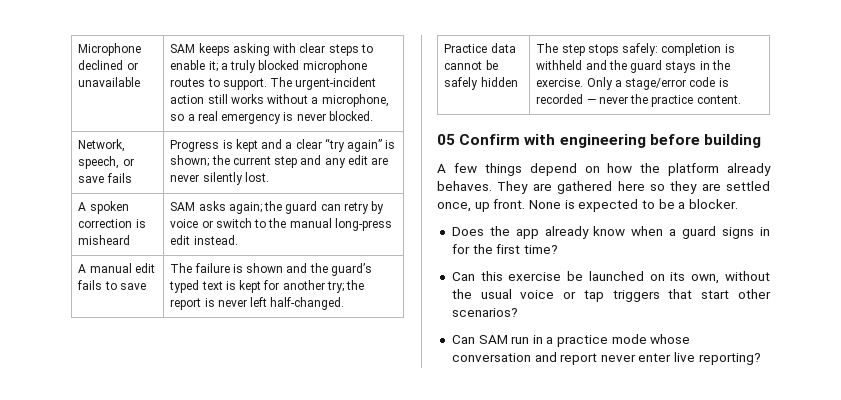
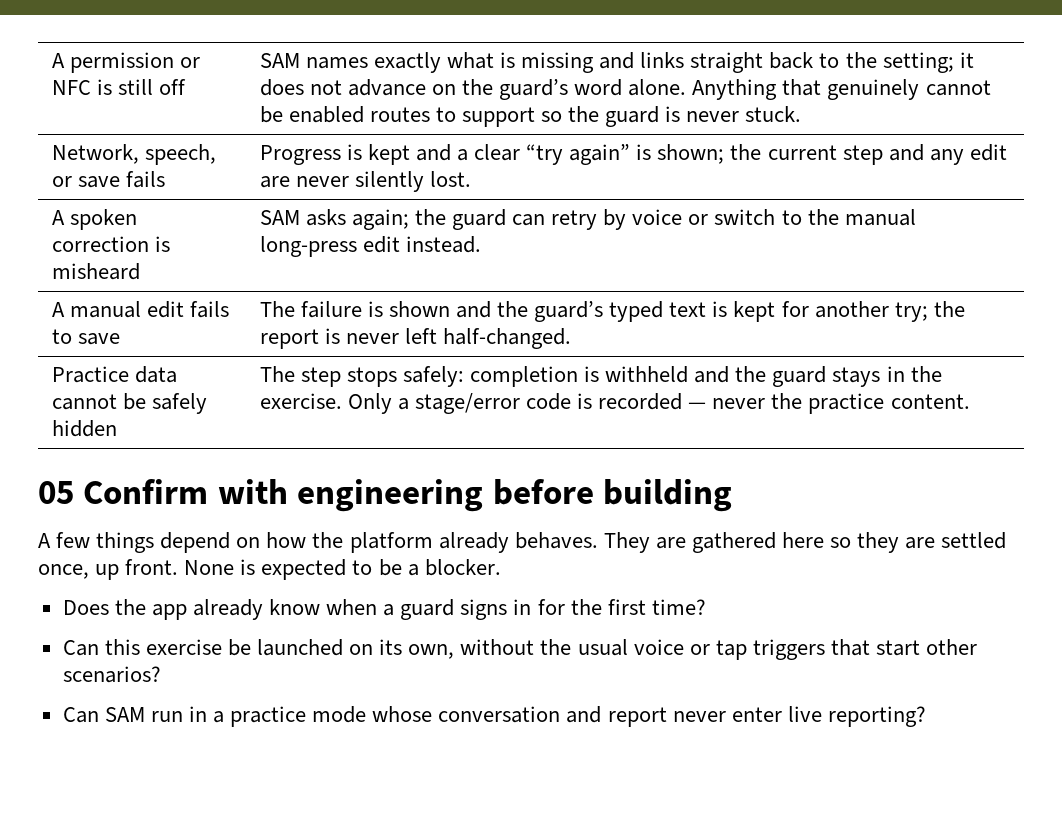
[78,43,142,56] [78,60,138,70] [78,77,141,87] [170,43,373,56] [170,60,367,73] [170,77,377,90] [170,94,389,107] [170,111,373,124] Microphone declined or unavailable | SAM keeps asking with clear steps to enable it; a truly blocked microphone routes to support. The urgent-incident action still works without a microphone, so a real emergency is never blocked. -> [51,52,200,73] [51,79,186,95] [259,52,974,73] [259,79,991,100] [259,106,802,127] A permission or NFC is still off | SAM names exactly what is missing and links straight back to the setting; it does not advance on the guard’s word alone. Anything that genuinely cannot be enabled routes to support so the guard is never stuck.

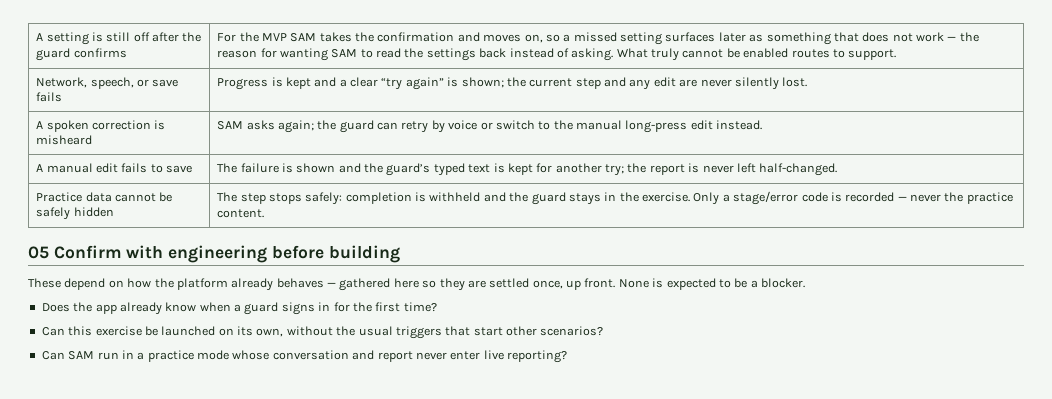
[51,52,200,73] [51,80,91,95] A permission or NFC -> [36,32,89,45] A setting
[259,52,974,73] [259,79,920,100] | SAM names exactly what is missing and links straight back to the setting; it does not advance on the guard’s word alone. Anything that genuinely -> [152,32,202,42] [36,48,127,61] [217,32,979,45] [217,48,680,61] after the guard confirms | For the MVP SAM takes the confirmation and moves on, so a missed setting surfaces later as something that does not work — the reason for wanting SAM to read the settings back instead of asking. What truly
[461,106,802,127] support so the guard is never stuck. -> [848,49,897,60] support.
[38,532,155,553] A few things -> [28,278,61,288] These
[514,532,686,553] behaves. They are -> [276,278,336,288] behaves —
[633,639,747,660] voice or tap -> (393, 331) none

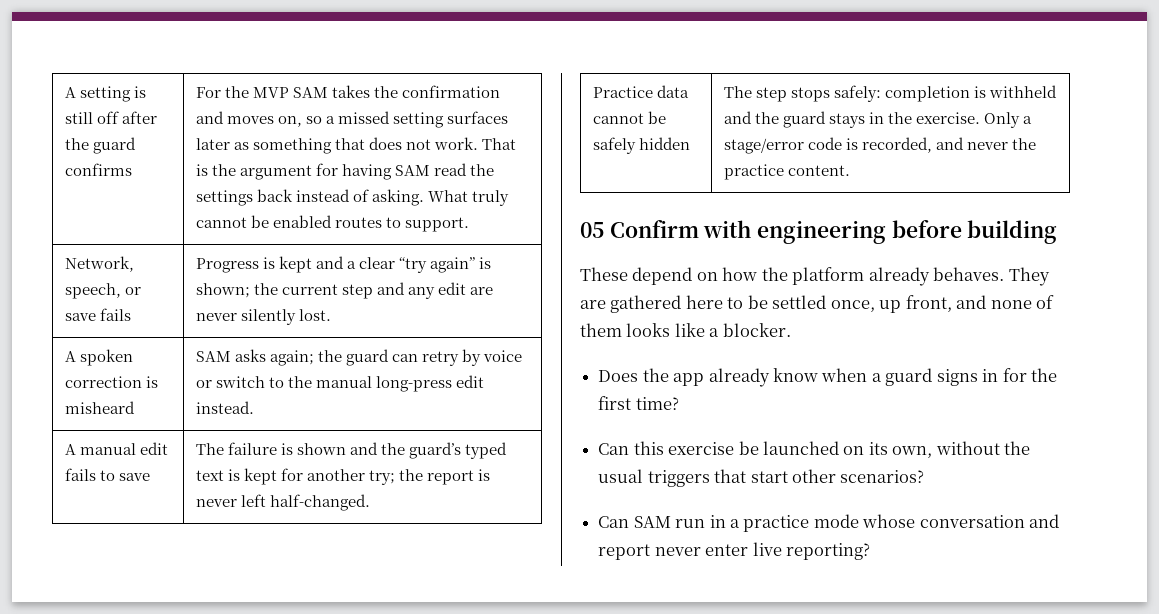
[916,32,979,42] [217,48,373,61] work — the reason for wanting SAM to -> [434,137,517,150] [195,163,431,180] work. That is the argument for having SAM
[845,192,907,202] recorded — -> [861,137,965,153] recorded, and
[276,278,748,291] behaves — gathered here so they are settled once, up front. None is expected to be -> [933,267,1050,286] [580,295,1055,313] [580,323,705,337] behaves. They are gathered here to be settled once, up front, and none of them looks like

